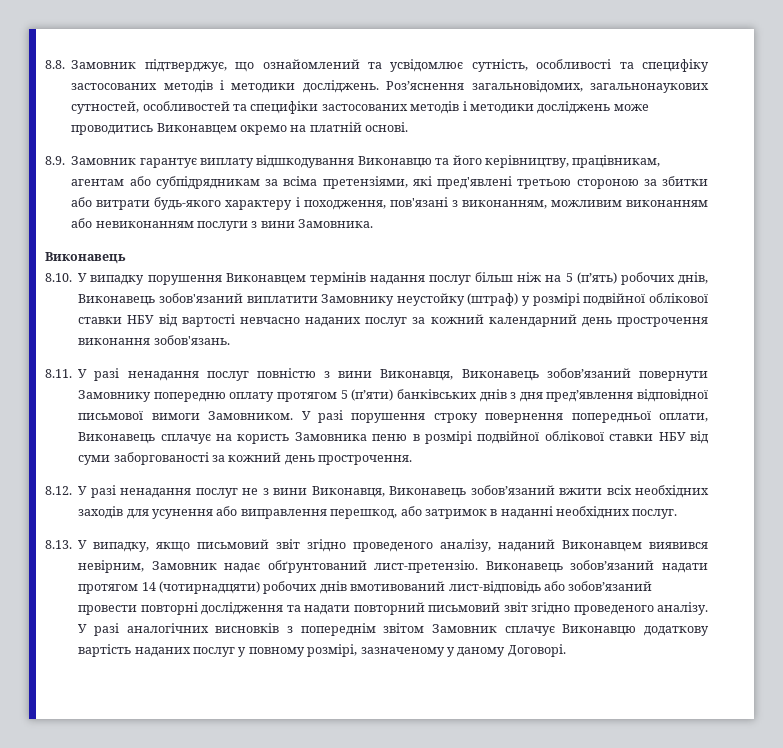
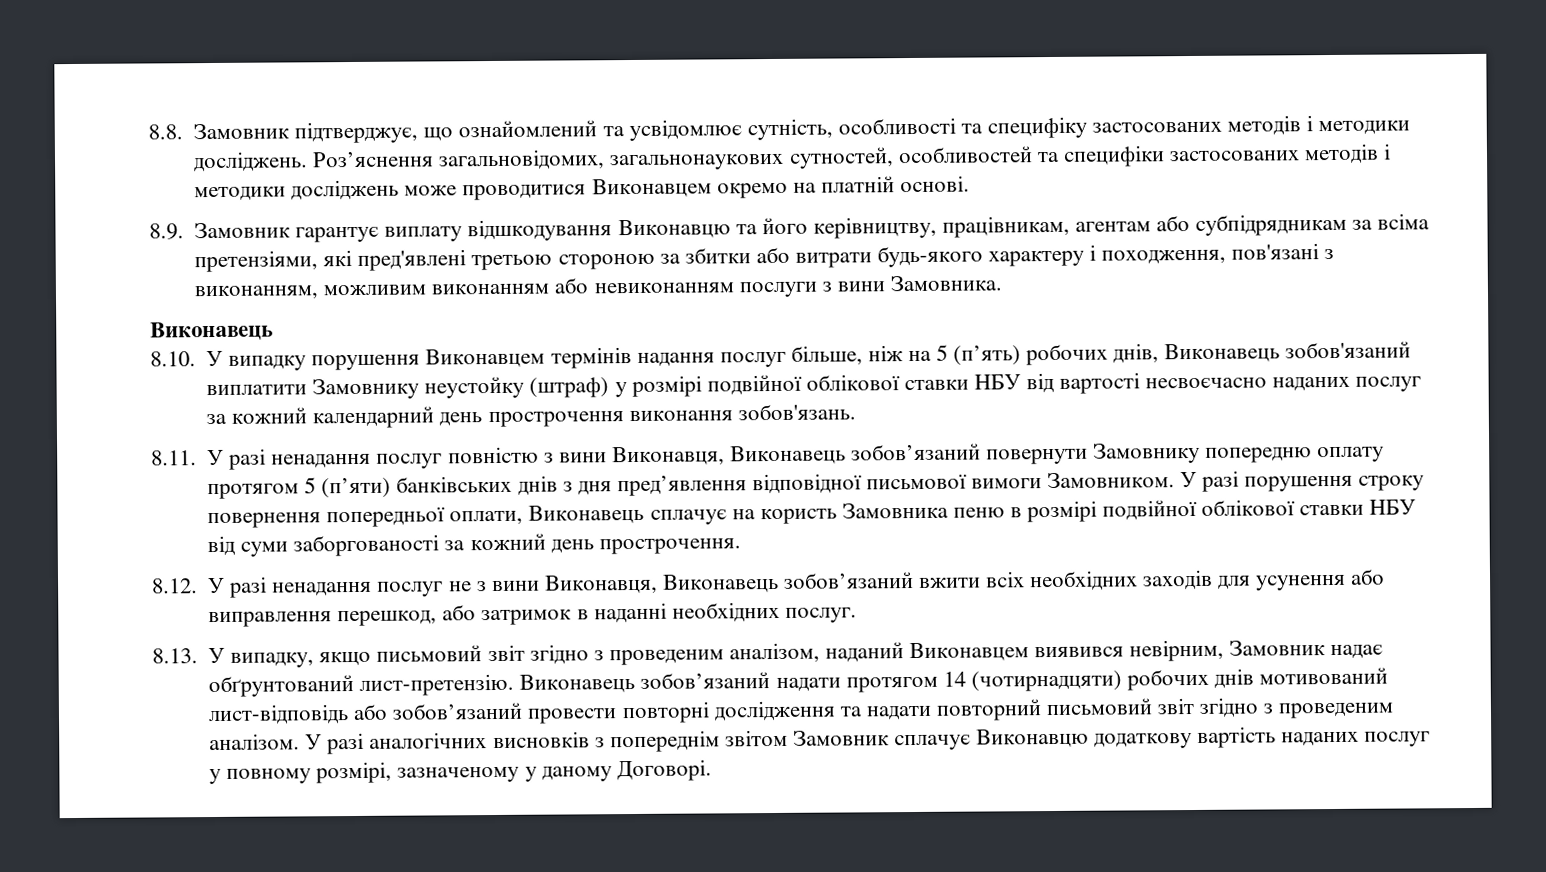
[71,125,154,135] проводитись -> [462,184,587,201] проводитися
[475,272,514,282] більш -> [790,345,863,366] більше,
[239,317,300,324] невчасно -> [1145,377,1268,389] несвоєчасно
[353,539,492,552] проведеного аналізу, -> [593,642,820,666] з проведеним аналізом,
[350,581,446,591] вмотивований -> [1259,667,1389,685] мотивований
[573,602,709,615] проведеного аналізу. -> [1263,702,1395,719] [209,733,301,751] з проведеним аналізом.

